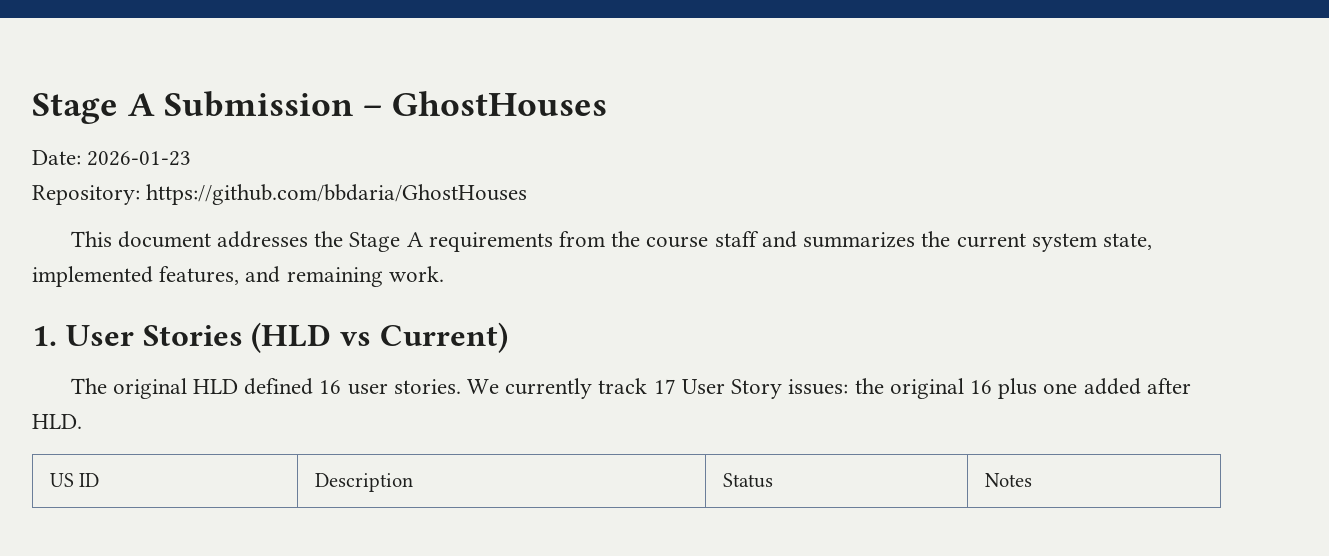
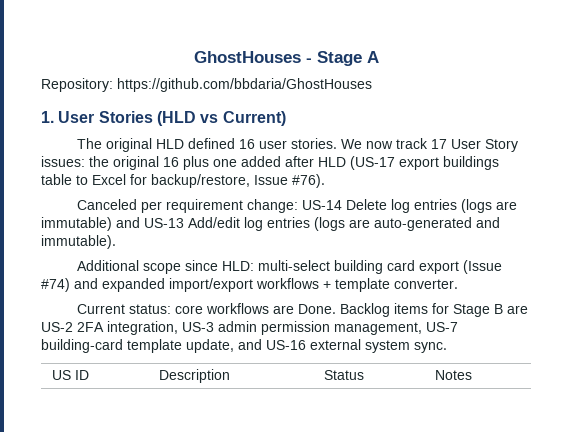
[32,91,607,124] [32,150,192,166] [32,184,528,205] [70,231,1152,252] [32,266,444,287] Stage A Submission – GhostHouses // Date: 2026-01-23 // Repository: https://github.com/bbdaria/GhostHouses // This document addresses the Stage A requirements from the course staff and summarizes the current system state, implemented features, and remaining work. -> [193,51,379,66] [41,78,372,92] GhostHouses - Stage A // Repository: https://github.com/bbdaria/GhostHouses
[505,378,593,399] currently -> [365,141,393,149] now
[32,414,82,429] HLD. -> [318,156,499,170] [41,174,325,188] [76,199,517,213] [41,217,500,231] [41,235,116,249] [76,260,502,274] [41,278,458,292] [76,303,528,317] [41,321,458,335] [41,339,447,353] HLD (US‑17 export buildings table to Excel for backup/restore, Issue #76). // Canceled per requirement change: US‑14 Delete log entries (logs are immutable) and US‑13 Add/edit log entries (logs are auto‑generated and immutable). // Additional scope since HLD: multi‑select building card export (Issue #74) and expanded import/export workflows + template converter. // Current status: core workflows are Done. Backlog items for Stage B are US‑2 2FA integration, US‑3 admin permission management, US‑7 building‑card template update, and US‑16 external system sync.

